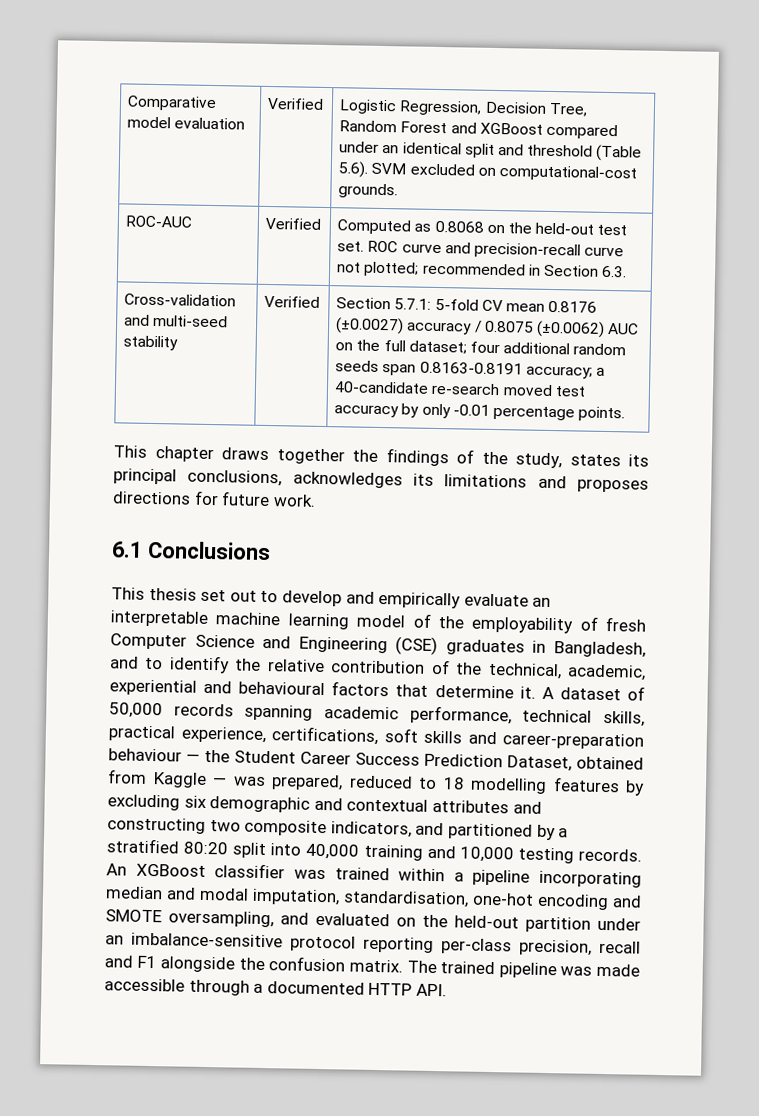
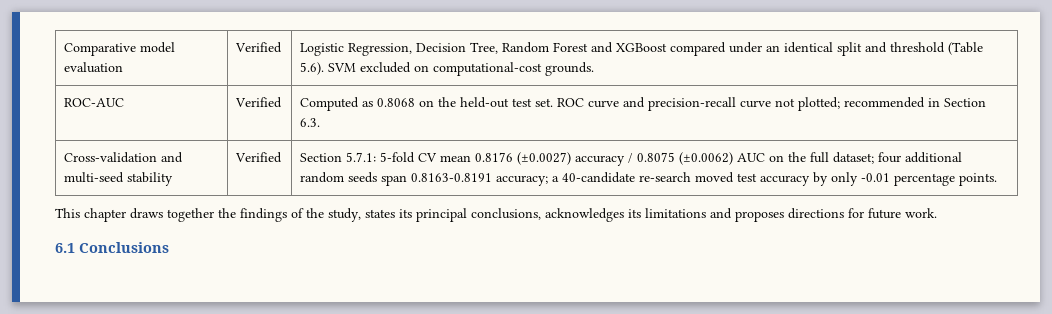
[111,587,552,609] [110,610,646,634] [110,633,646,658] [110,655,646,681] [109,679,645,701] [109,702,645,727] [108,725,644,750] [108,748,644,772] [107,769,645,796] [107,794,542,814] [107,817,569,841] [106,838,642,864] [106,863,642,888] [105,886,642,911] [105,909,641,933] [105,932,641,956] [104,955,641,979] [104,978,447,997] // This thesis set out to develop and empirically evaluate an interpretable machine learning model of the employability of fresh Computer Science and Engineering (CSE) graduates in Bangladesh, and to identify the relative contribution of the technical, academic, experiential and behavioural factors that determine it. A dataset of 50,000 records spanning academic performance, technical skills, practical experience, certifications, soft skills and career-preparation behaviour — the Student Career Success Prediction Dataset, obtained from Kaggle — was prepared, reduced to 18 modelling features by excluding six demographic and contextual attributes and constructing two composite indicators, and partitioned by a stratified 80:20 split into 40,000 training and 10,000 testing records. An XGBoost classifier was trained within a pipeline incorporating median and modal imputation, standardisation, one-hot encoding and SMOTE oversampling, and evaluated on the held-out partition under an imbalance-sensitive protocol reporting per-class precision, recall and F1 alongside the confusion matrix. The trained pipeline was made accessible through a documented HTTP API. -> (169, 247) none

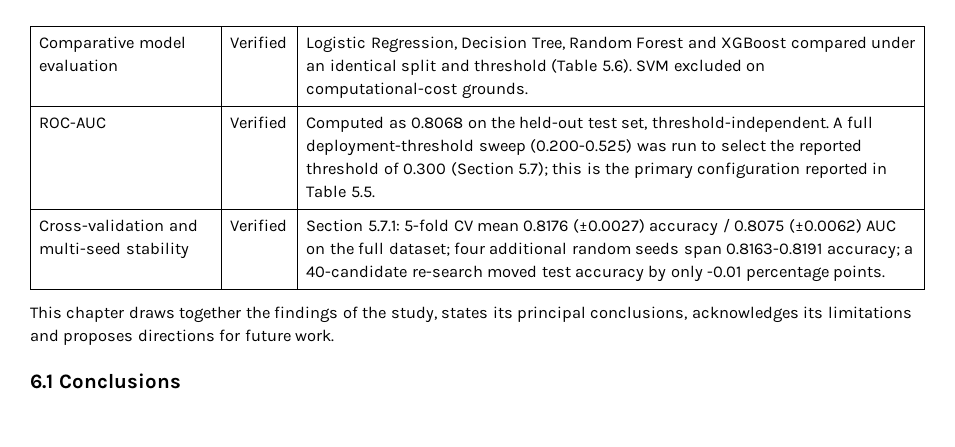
[534,97,986,111] [299,118,320,127] set. ROC curve and precision-recall curve not plotted; recommended in Section 6.3. -> [621,116,873,132] [306,139,862,156] [306,162,888,179] [306,185,375,198] set, threshold-independent. A full deployment-threshold sweep (0.200-0.525) was run to select the reported threshold of 0.300 (Section 5.7); this is the primary configuration reported in Table 5.5.

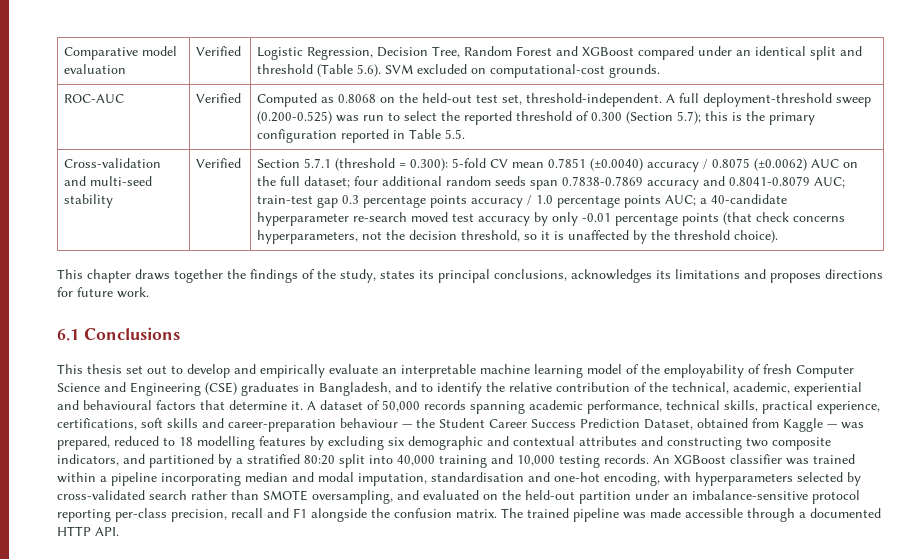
[367,220,400,232] 5.7.1: -> [304,158,449,171] 5.7.1 (threshold = 0.300):
[523,219,645,233] 0.8176 (±0.0027) -> [548,158,644,171] 0.7851 (±0.0040)
[726,243,900,259] 0.8163-0.8191 accuracy; -> [562,176,846,190] [257,195,697,208] 0.7838-0.7869 accuracy and 0.8041-0.8079 AUC; train-test gap 0.3 percentage points accuracy / 1.0 percentage points AUC;
(408, 271) none -> [257,212,350,226] hyperparameter
[833,265,886,281] points. -> [682,212,846,226] [257,230,779,244] points (that check concerns hyperparameters, not the decision threshold, so it is unaffected by the threshold choice).
(181, 381) none -> [57,364,854,378] [57,382,862,396] [57,400,880,414] [57,418,864,432] [57,436,831,450] [57,454,855,468] [57,472,861,486] [57,490,860,504] [57,508,881,522] [57,526,119,536] // This thesis set out to develop and empirically evaluate an interpretable machine learning model of the employability of fresh Computer Science and Engineering (CSE) graduates in Bangladesh, and to identify the relative contribution of the technical, academic, experiential and behavioural factors that determine it. A dataset of 50,000 records spanning academic performance, technical skills, practical experience, certifications, soft skills and career-preparation behaviour — the Student Career Success Prediction Dataset, obtained from Kaggle — was prepared, reduced to 18 modelling features by excluding six demographic and contextual attributes and constructing two composite indicators, and partitioned by a stratified 80:20 split into 40,000 training and 10,000 testing records. An XGBoost classifier was trained within a pipeline incorporating median and modal imputation, standardisation and one-hot encoding, with hyperparameters selected by cross-validated search rather than SMOTE oversampling, and evaluated on the held-out partition under an imbalance-sensitive protocol reporting per-class precision, recall and F1 alongside the confusion matrix. The trained pipeline was made accessible through a documented HTTP API.

